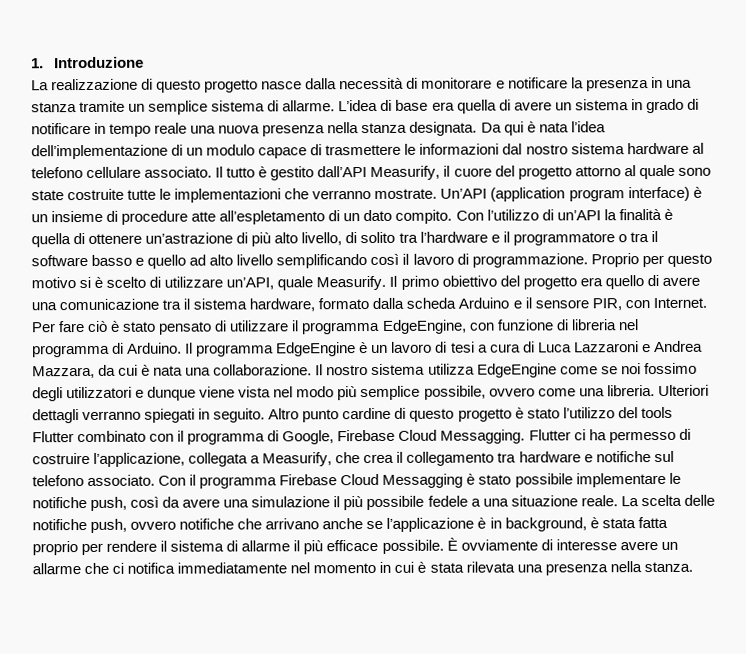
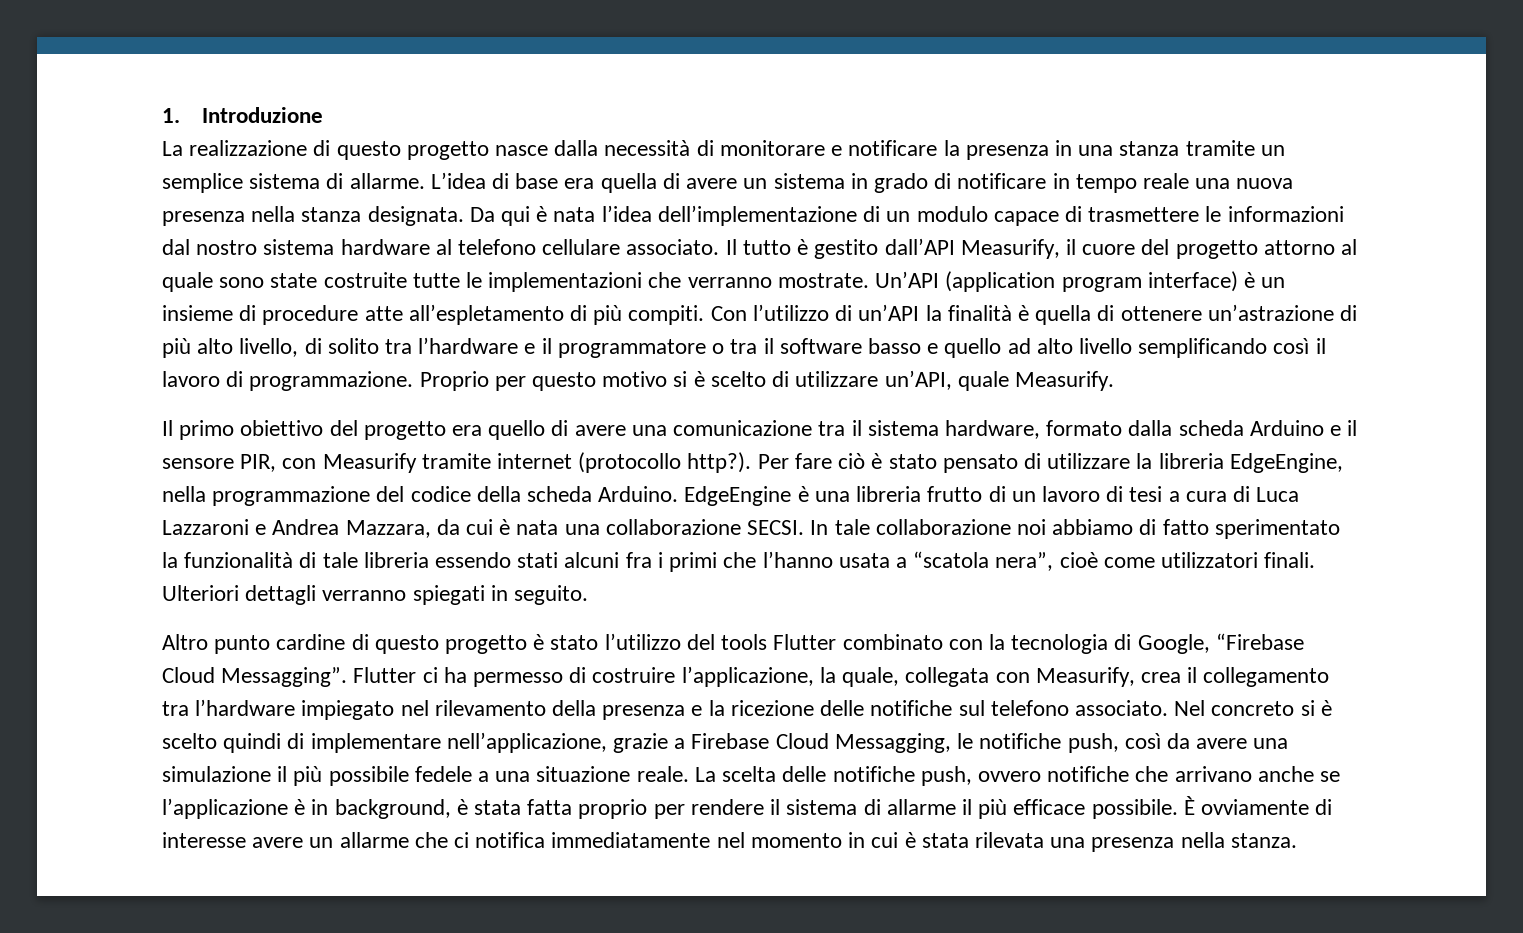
[343,209,453,224] un dato compito. -> [593,305,705,325] più compiti.
(387, 283) none -> (1114, 381) //
[652,297,707,309] Internet. -> [322,452,752,473] Measurify tramite internet (protocollo http?).
[291,319,639,335] [32,342,369,358] il programma EdgeEngine, con funzione di libreria nel programma di Arduino. Il programma EdgeEngine è -> [1136,453,1343,473] [162,486,1006,506] la libreria EdgeEngine, nella programmazione del codice della scheda Arduino. EdgeEngine è una libreria frutto di
[213,362,697,378] [32,385,655,402] collaborazione. Il nostro sistema utilizza EdgeEngine come se noi fossimo degli utilizzatori e dunque viene vista nel modo più semplice possibile, ovvero come una libreria. -> [605,519,1340,539] [162,551,1316,572] collaborazione SECSI. In tale collaborazione noi abbiamo di fatto sperimentato la funzionalità di tale libreria essendo stati alcuni fra i primi che l’hanno usata a “scatola nera”, cioè come utilizzatori finali.
(266, 415) none -> (589, 595) //
[177,429,526,445] il programma di Google, Firebase Cloud Messagging. -> [988,633,1304,654] [162,667,348,687] la tecnologia di Google, “Firebase Cloud Messagging”.
[188,450,674,467] [32,472,666,489] collegata a Measurify, che crea il collegamento tra hardware e notifiche sul telefono associato. Con il programma Firebase Cloud Messagging è stato possibile implementare -> [819,667,1330,687] [162,699,1332,720] [162,732,951,753] la quale, collegata con Measurify, crea il collegamento tra l’hardware impiegato nel rilevamento della presenza e la ricezione delle notifiche sul telefono associato. Nel concreto si è scelto quindi di implementare nell’applicazione, grazie a Firebase Cloud Messagging,

